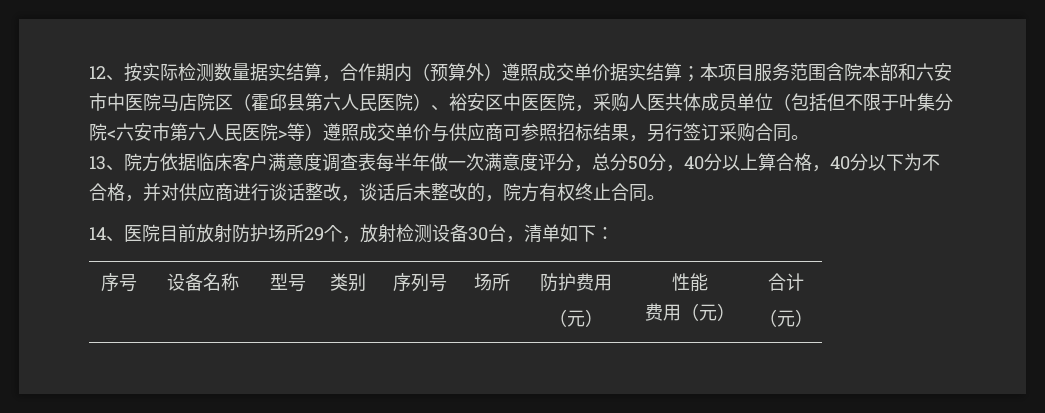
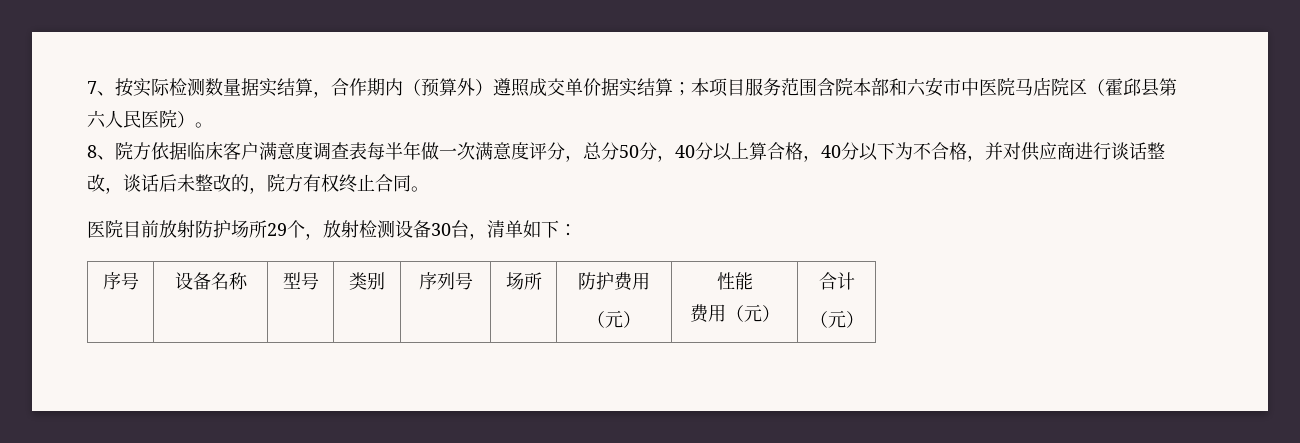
[89,66,106,79] 12 -> [87,81,97,94] 7
[431,93,953,112] [89,123,809,142] [89,156,106,170] 、裕安区中医医院，采购人医共体成员单位（包括但不限于叶集分院<六安市第六人民医院>等）遵照成交单价与供应商可参照招标结果，另行签订采购合同。 // 13 -> [195,122,213,128] [87,145,97,158] 。 // 8
[89,227,124,242] 14、 -> (429, 189) none

